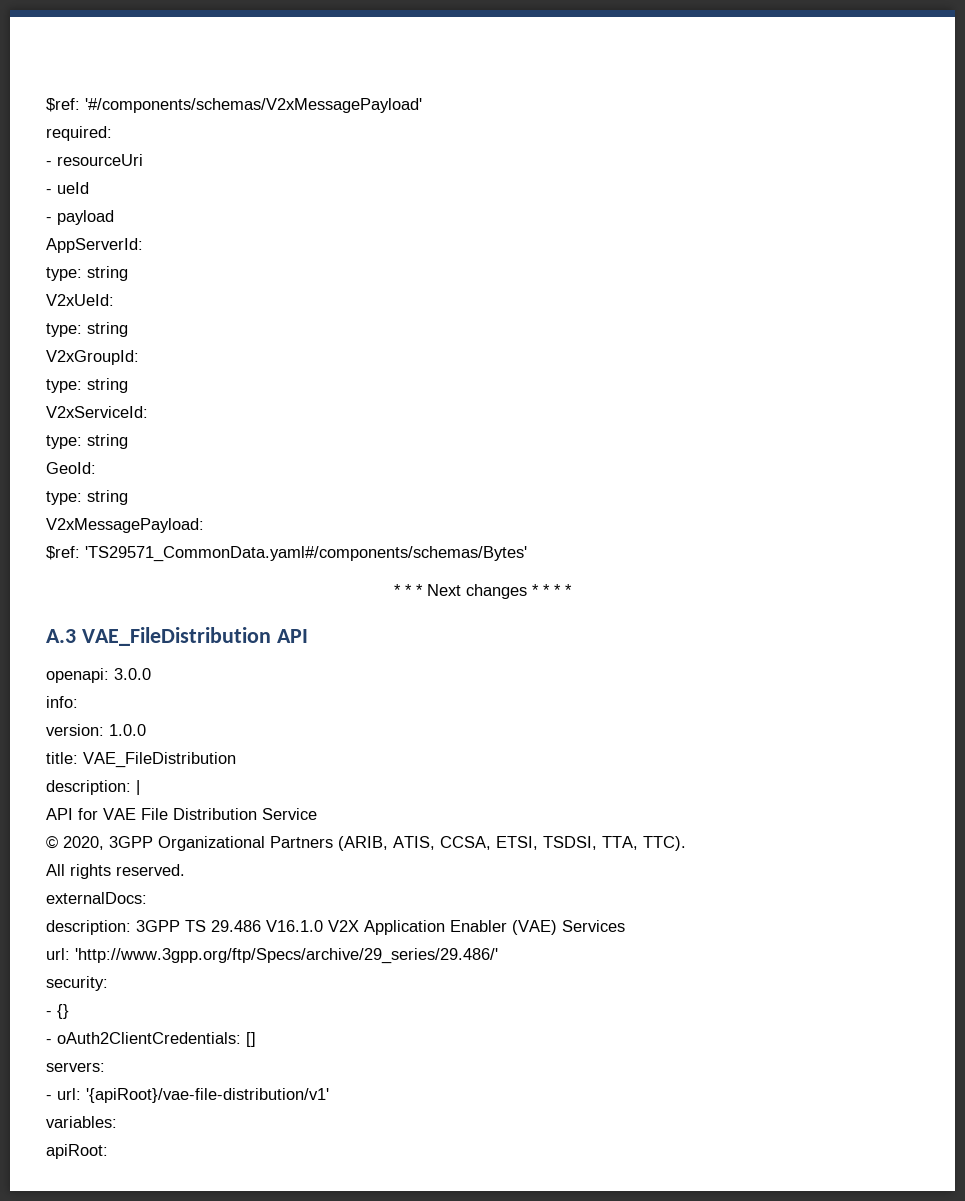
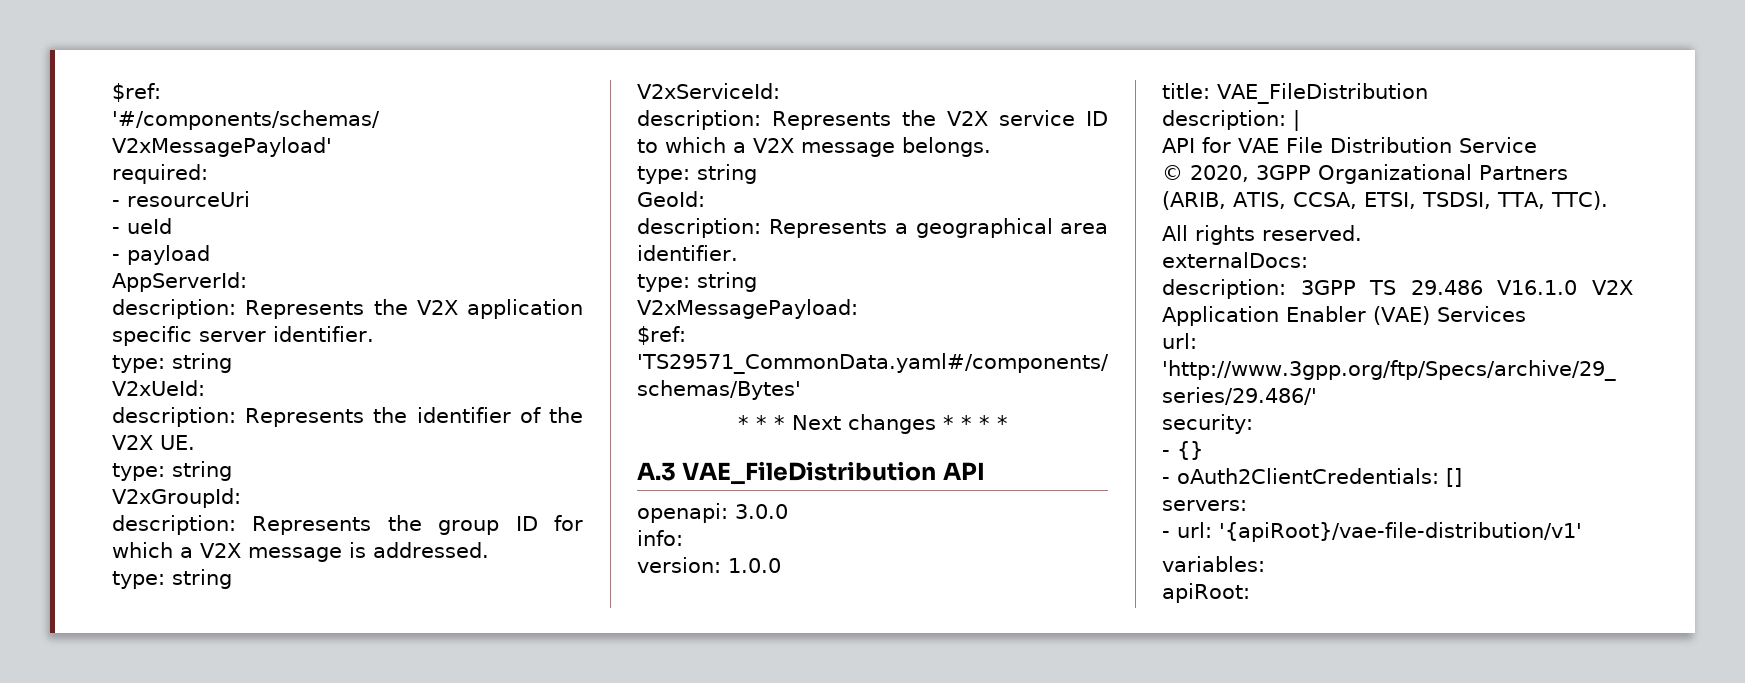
[46,266,128,281] [46,294,114,306] [46,322,128,337] [46,350,139,365] [46,378,128,393] [46,406,148,418] [46,434,128,449] [46,462,96,474] type: string // V2xUeId: // type: string // V2xGroupId: // type: string // V2xServiceId: // type: string // GeoId: -> [112,299,583,319] [112,326,374,346] [112,353,232,373] [112,380,205,396] [112,407,583,427] [112,435,195,450] [112,461,232,481] [112,488,241,508] [112,515,583,535] [112,542,489,562] [112,569,232,589] [637,83,780,99] [637,110,1108,130] [637,137,991,157] [637,164,757,184] [637,191,705,207] [637,218,1108,238] [637,245,738,261] description: Represents the V2X application specific server identifier. // type: string // V2xUeId: // description: Represents the identifier of the V2X UE. // type: string // V2xGroupId: // description: Represents the group ID for which a V2X message is addressed. // type: string // V2xServiceId: // description: Represents the V2X service ID to which a V2X message belongs. // type: string // GeoId: // description: Represents a geographical area identifier.

